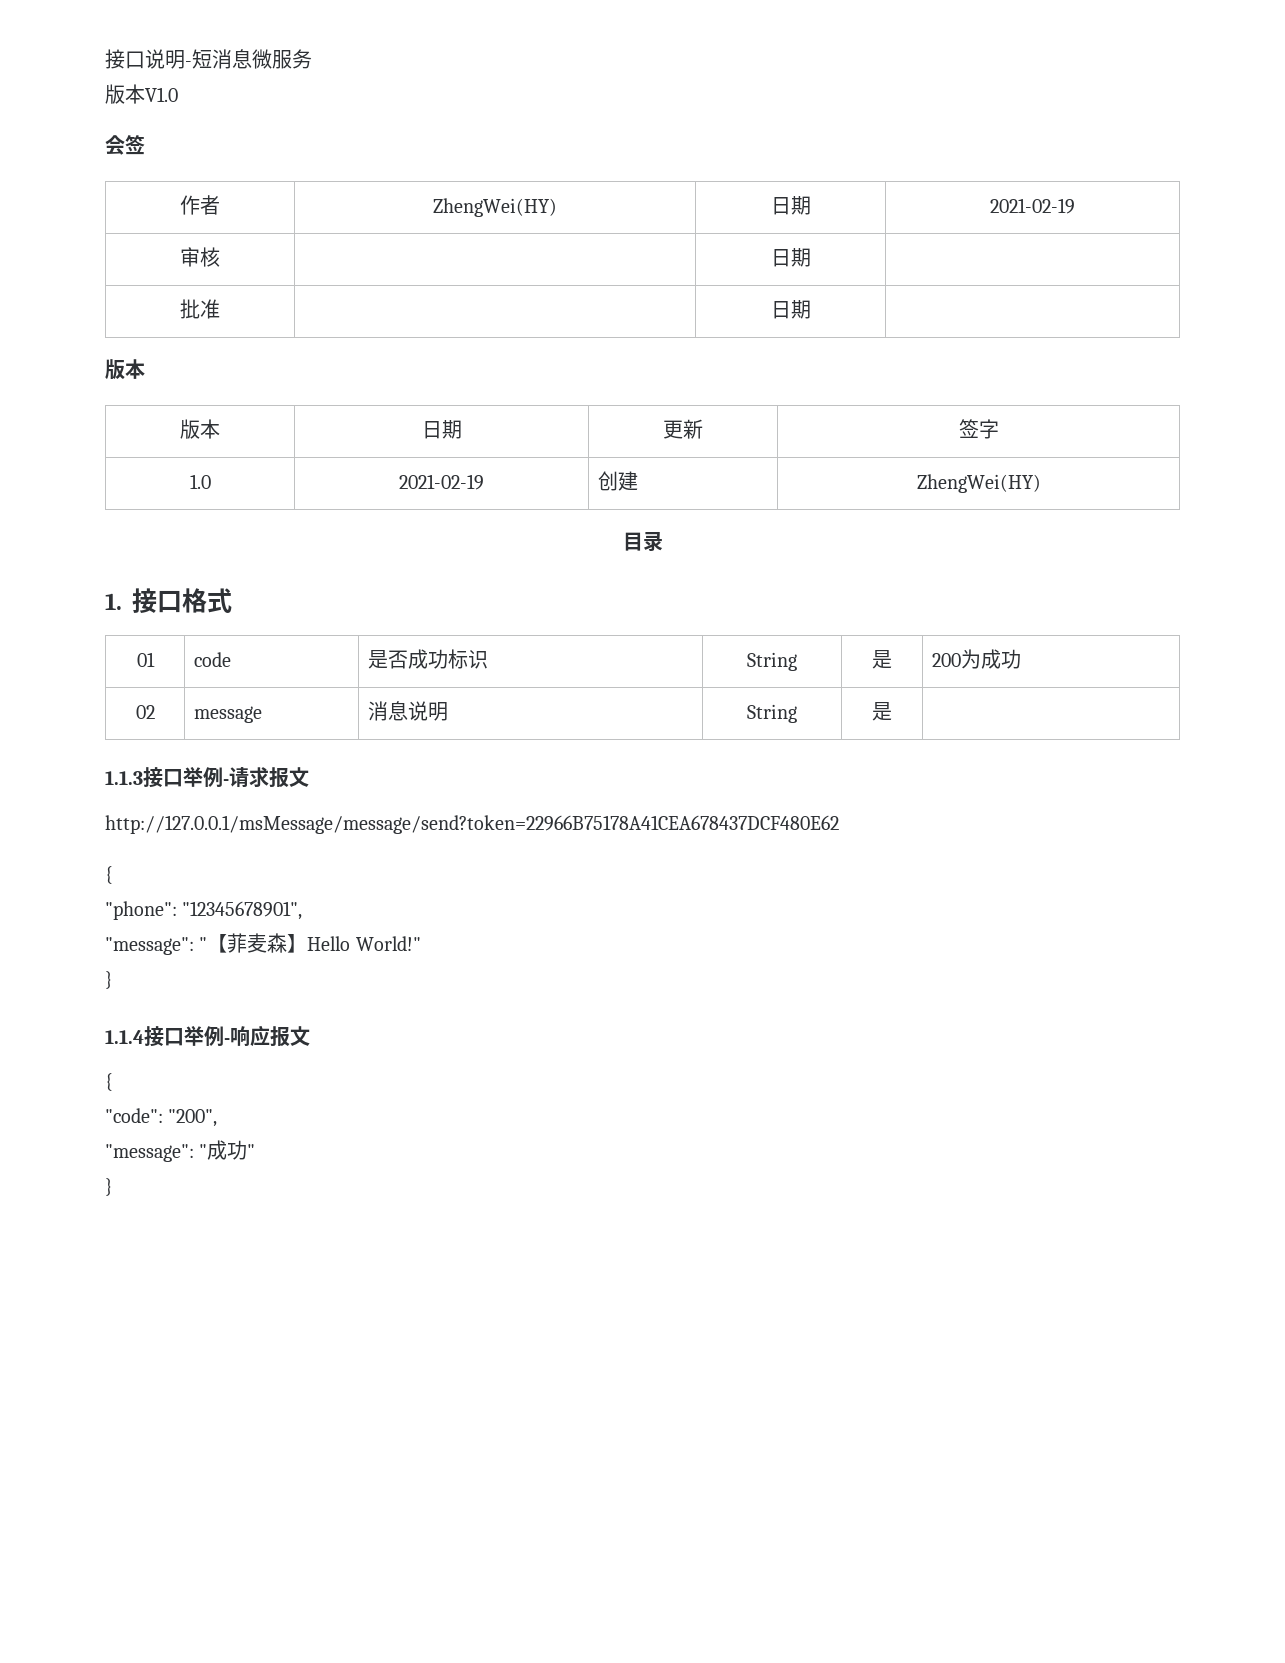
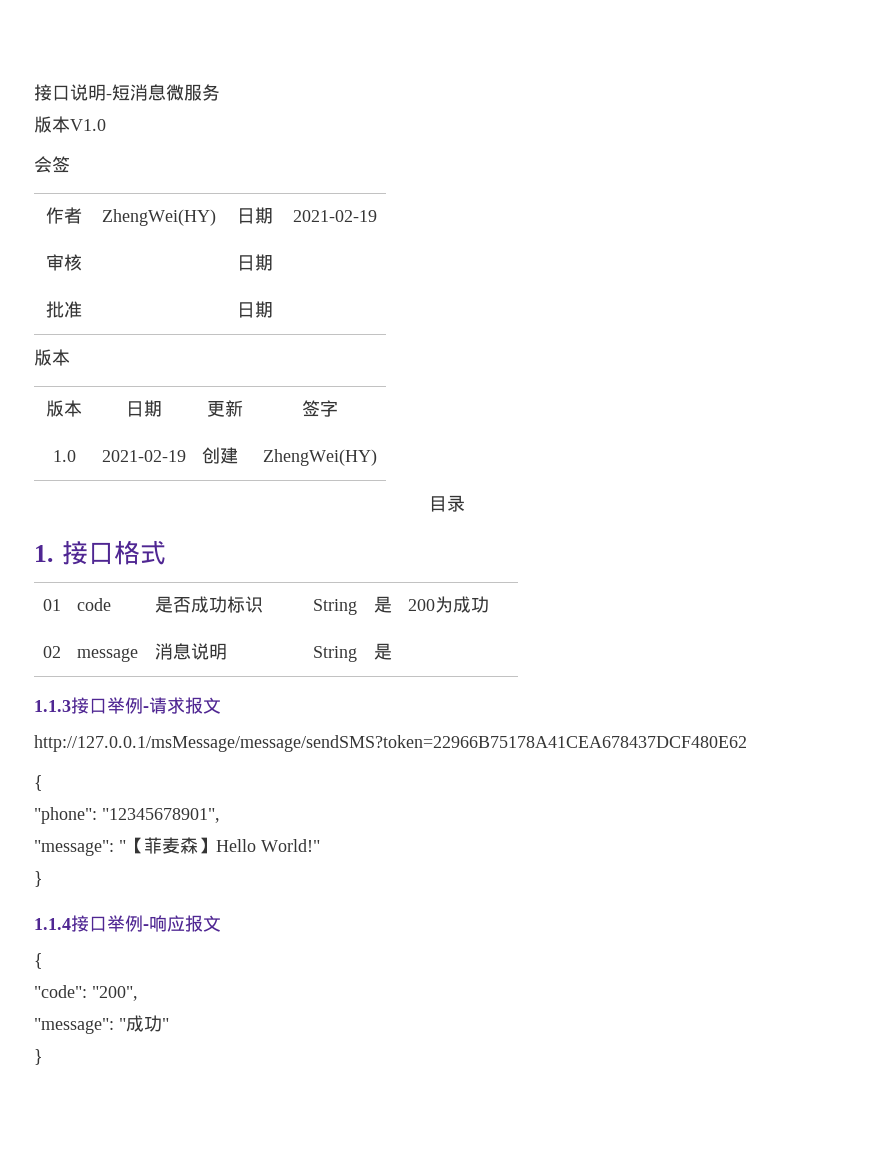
[105,815,839,834] http://127.0.0.1/msMessage/message/send?token=22966B75178A41CEA678437DCF480E62 -> [34,735,747,752] http://127.0.0.1/msMessage/message/sendSMS?token=22966B75178A41CEA678437DCF480E62

